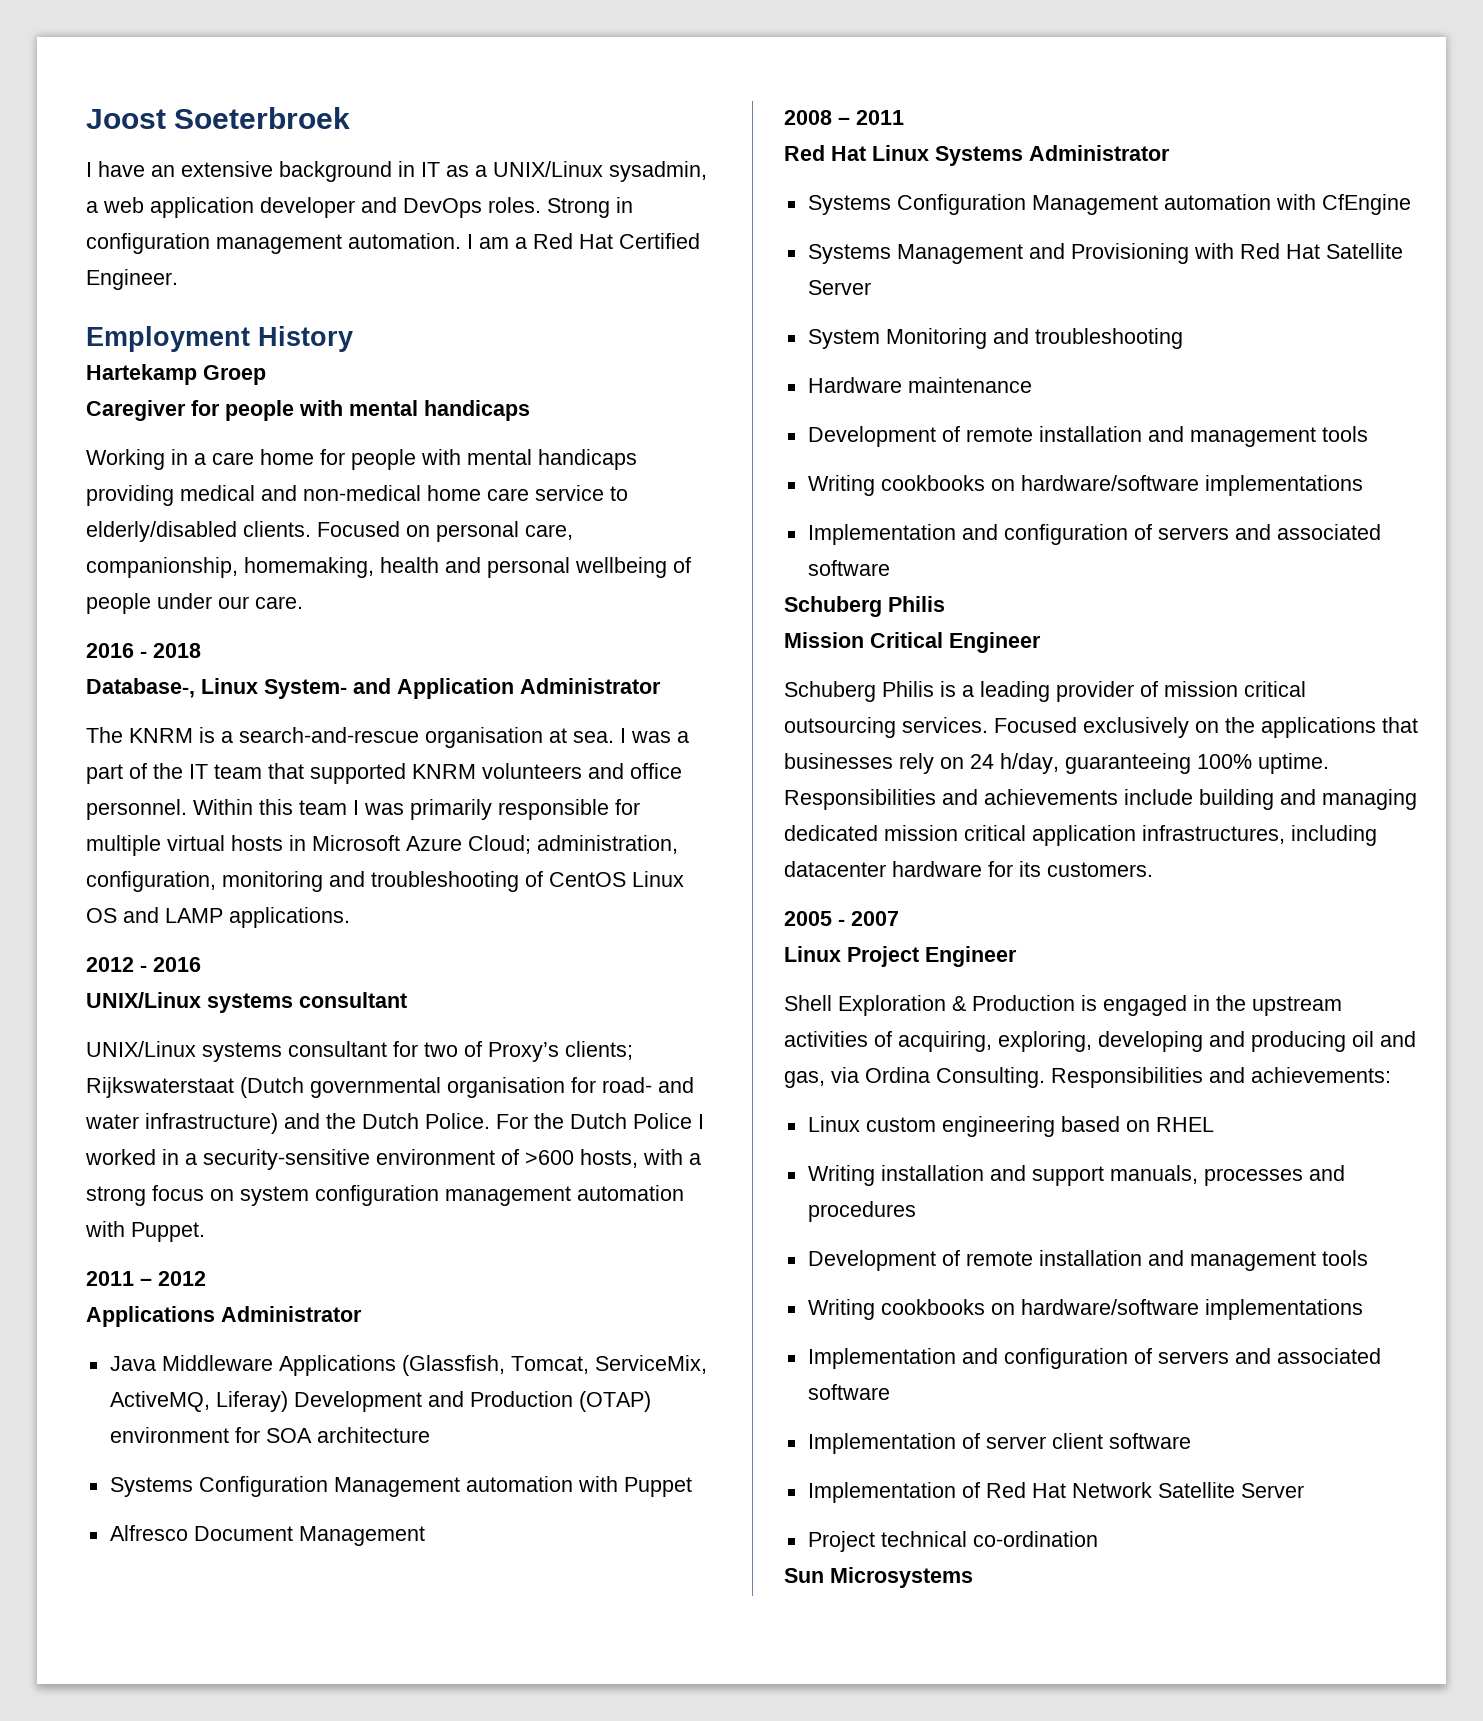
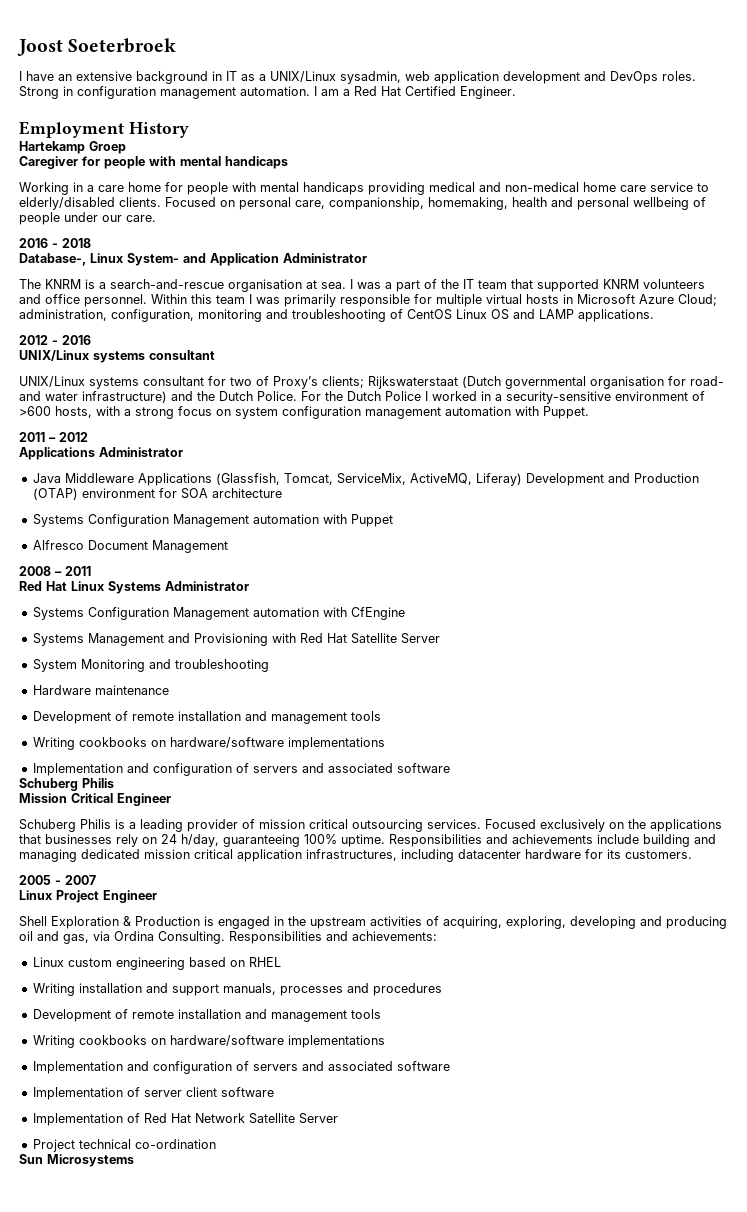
[86,201,98,213] a -> (401, 77) none
[260,197,355,218] developer -> [503,71,580,84] development

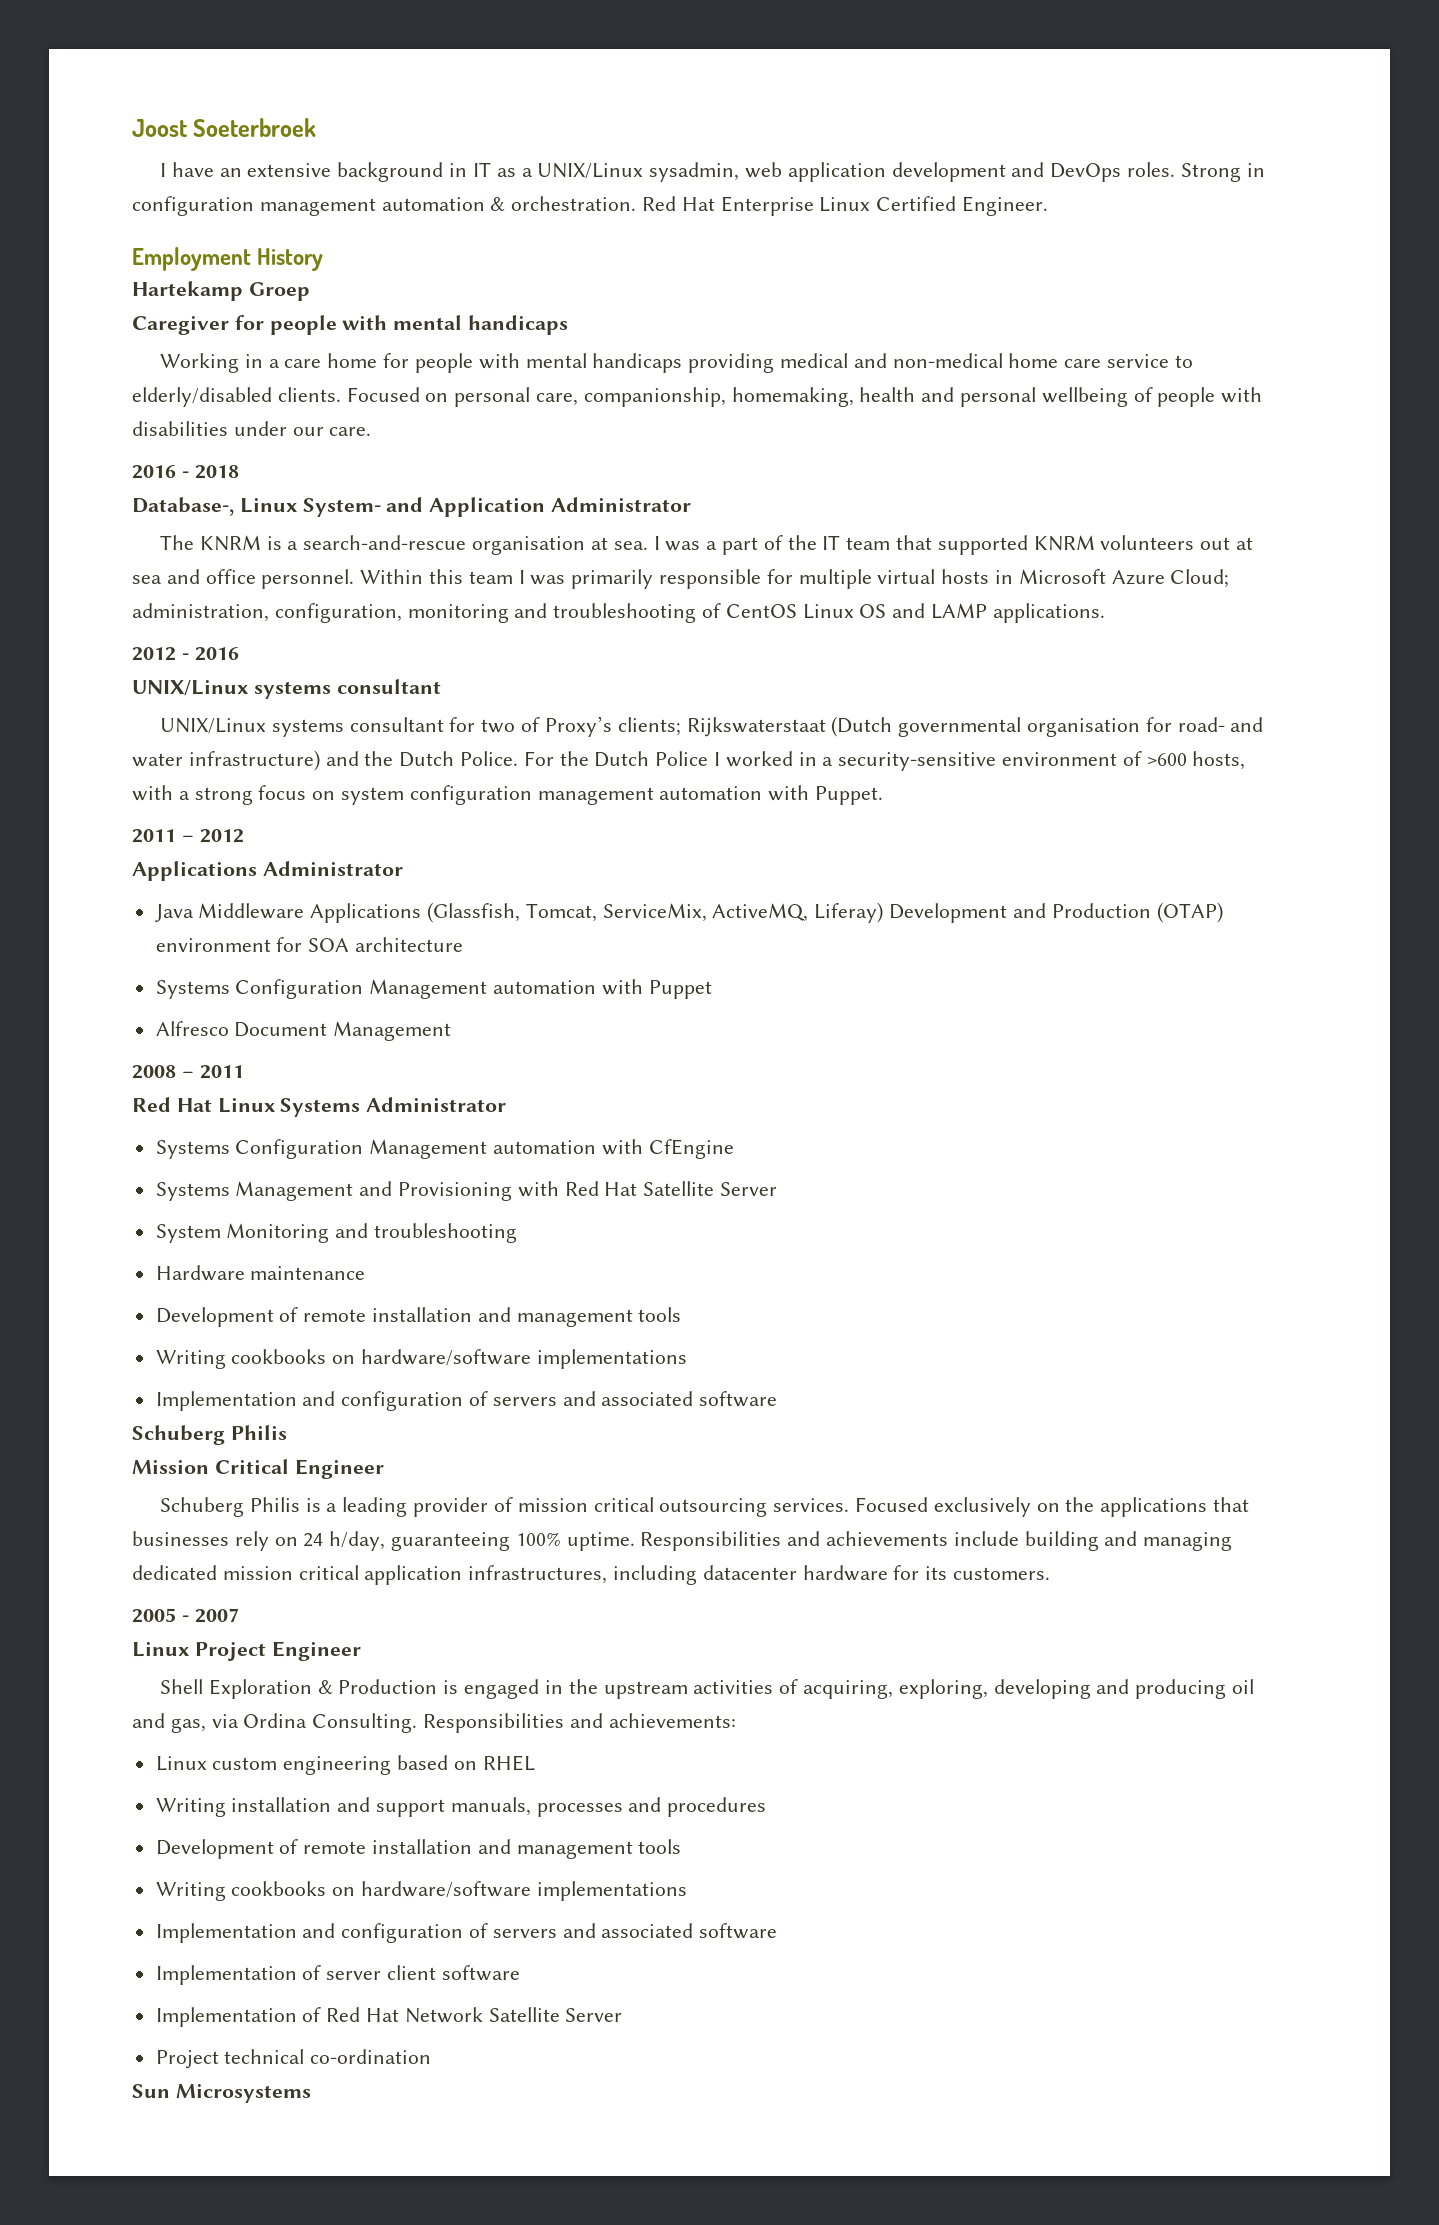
[240,86,401,96] automation. I am a Red Hat -> [381,196,871,216] automation & orchestration. Red Hat Enterprise Linux
(60, 218) none -> [1221,387,1263,403] [132,421,228,436] with disabilities
(705, 284) none -> [1200,537,1253,550] [132,575,162,584] out at sea

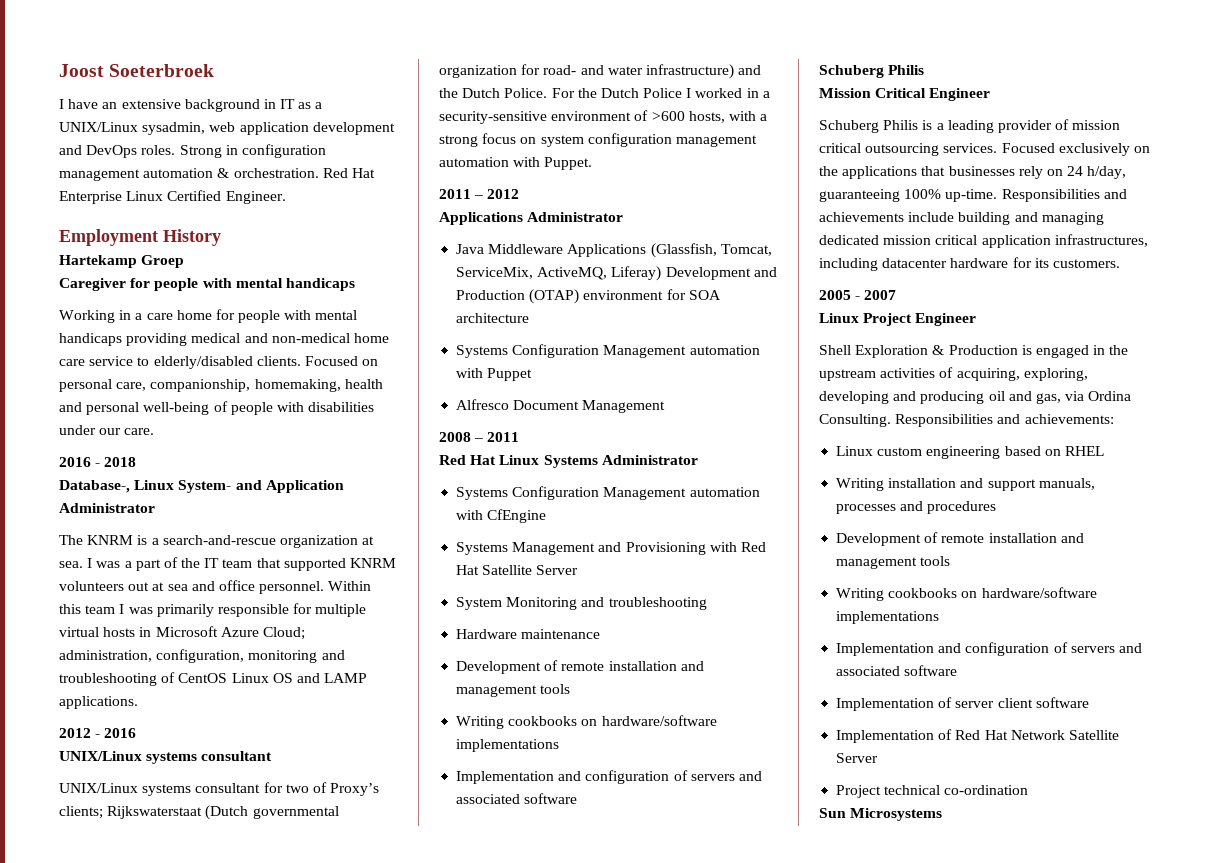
[1041,387,1128,407] wellbeing -> [143,402,210,415] well-being
[472,536,586,555] organisation -> [279,535,358,548] organization
[1026,718,1140,737] organisation -> [439,65,517,78] organization
[566,1532,635,1551] uptime. -> [945,189,998,202] up-time.

